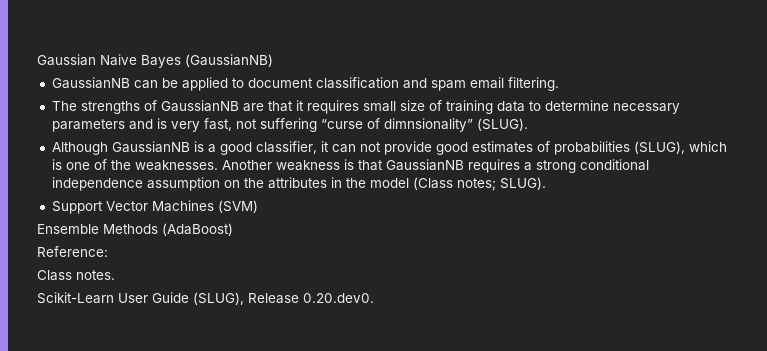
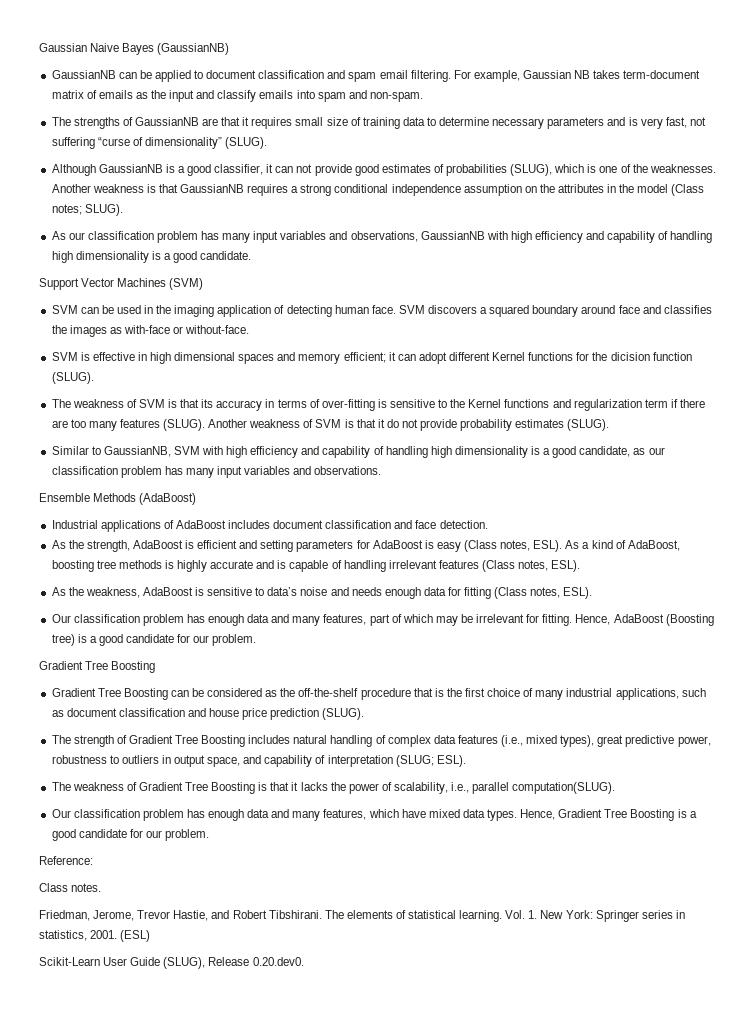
(559, 84) none -> [453,70,701,82] [51,90,423,102] For example, Gaussian NB takes term-document matrix of emails as the input and classify emails into spam and non-spam.
[383,118,473,132] dimnsionality” -> [144,137,222,149] dimensionality”
[51,200,258,214] [37,223,233,236] [37,246,108,257] [37,270,115,281] Support Vector Machines (SVM) // Ensemble Methods (AdaBoost) // Reference: // Class notes. -> [51,231,713,243] [51,251,252,263] [39,278,204,290] [51,305,712,317] [51,325,250,337] [51,352,692,364] [51,372,94,384] [51,399,705,411] [51,419,610,431] [51,446,665,458] [51,466,382,478] [39,493,197,505] [51,520,488,532] [51,540,680,552] [51,560,581,572] [51,587,593,599] [51,614,714,626] [51,634,257,646] [39,661,156,673] [51,688,706,700] [51,708,365,720] [51,735,711,747] [51,755,466,767] [51,782,616,794] [51,809,697,821] [51,829,210,841] [39,856,93,865] [39,883,102,892] [39,910,685,922] [39,930,151,942] As our classification problem has many input variables and observations, GaussianNB with high efficiency and capability of handling high dimensionality is a good candidate. // Support Vector Machines (SVM) // SVM can be used in the imaging application of detecting human face. SVM discovers a squared boundary around face and classifies the images as with-face or without-face. // SVM is effective in high dimensional spaces and memory efficient; it can adopt different Kernel functions for the dicision function (SLUG). // The weakness of SVM is that its accuracy in terms of over-fitting is sensitive to the Kernel functions and regularization term if there are too many features (SLUG). Another weakness of SVM is that it do not provide probability estimates (SLUG). // Similar to GaussianNB, SVM with high efficiency and capability of handling high dimensionality is a good candidate, as our classification problem has many input variables and observations. // Ensemble Methods (AdaBoost) // Industrial applications of AdaBoost includes document classification and face detection. // As the strength, AdaBoost is efficient and setting parameters for AdaBoost is easy (Class notes, ESL). As a kind of AdaBoost, boosting tree methods is highly accurate and is capable of handling irrelevant features (Class notes, ESL). // As the weakness, AdaBoost is sensitive to data’s noise and needs enough data for fitting (Class notes, ESL). // Our classification problem has enough data and many features, part of which may be irrelevant for fitting. Hence, AdaBoost (Boosting tree) is a good candidate for our problem. // Gradient Tree Boosting // Gradient Tree Boosting can be considered as the off-the-shelf procedure that is the first choice of many industrial applications, such as document classification and house price prediction (SLUG). // The strength of Gradient Tree Boosting includes natural handling of complex data features (i.e., mixed types), great predictive power, robustness to outliers in output space, and capability of interpretation (SLUG; ESL). // The weakness of Gradient Tree Boosting is that it lacks the power of scalability, i.e., parallel computation(SLUG). // Our classification problem has enough data and many features, which have mixed data types. Hence, Gradient Tree Boosting is a good candidate for our problem. // Reference: // Class notes. // Friedman, Jerome, Trevor Hastie, and Robert Tibshirani. The elements of statistical learning. Vol. 1. New York: Springer series in statistics, 2001. (ESL)

